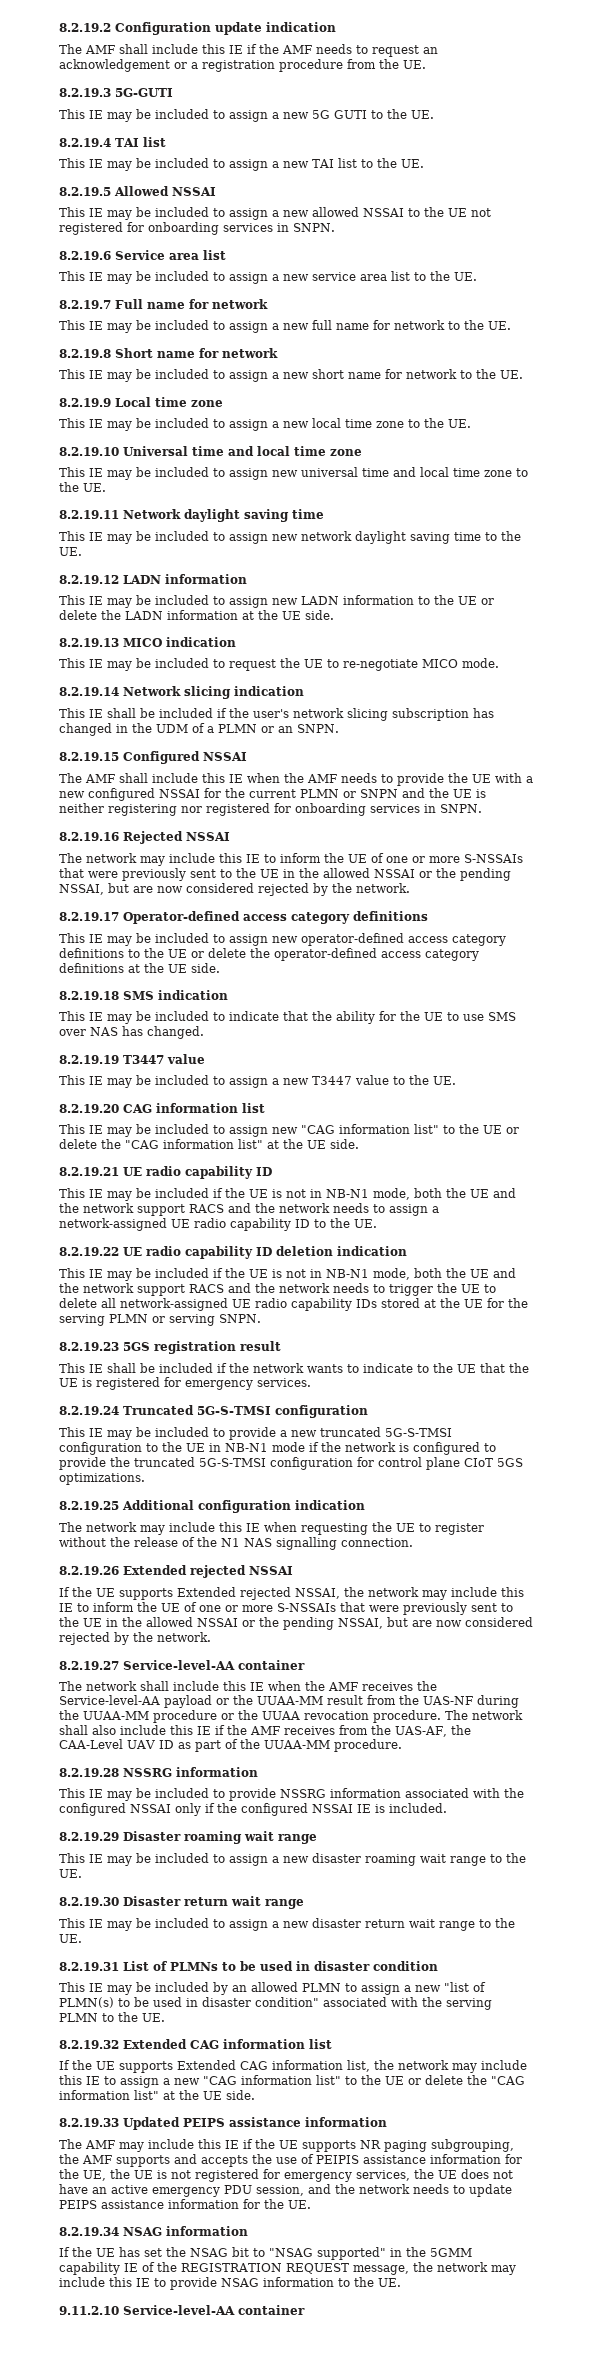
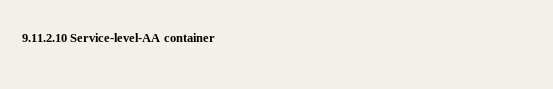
[59,22,336,35] [59,44,438,57] [59,59,426,72] [59,88,173,97] [59,109,434,122] [59,137,166,147] [59,158,424,171] [59,186,216,196] [59,207,491,220] [59,222,335,235] [59,250,226,260] [59,271,477,284] [59,299,268,309] [59,320,511,333] [59,348,278,358] [59,369,523,382] [59,397,223,407] [59,418,471,431] [59,446,362,456] [59,467,528,480] [59,482,106,492] [59,509,324,522] [59,531,521,544] [59,547,82,556] [59,574,247,584] [59,595,494,608] [59,610,334,620] [59,637,236,647] [59,658,499,671] [59,686,304,699] [59,708,494,721] [59,723,339,736] [59,751,247,764] [59,773,533,786] [59,788,486,801] [59,803,482,816] [59,831,230,844] [59,853,523,866] [59,868,511,881] [59,883,410,896] [59,911,428,924] [59,933,506,946] [59,948,479,961] [59,963,220,973] [59,990,228,1000] [59,1011,516,1024] [59,1026,204,1039] [59,1054,205,1064] [59,1075,456,1088] [59,1103,265,1113] [59,1124,519,1137] [59,1139,359,1149] [59,1166,272,1179] [59,1188,516,1201] [59,1203,439,1216] [59,1218,377,1231] [59,1246,407,1259] [59,1268,516,1281] [59,1283,496,1296] [59,1298,528,1311] [59,1314,261,1326] [59,1341,281,1354] [59,1363,529,1373] [59,1377,311,1390] [59,1405,368,1418] [59,1427,452,1440] [59,1442,496,1455] [59,1457,523,1470] [59,1473,145,1485] [59,1500,365,1513] [59,1522,484,1535] [59,1537,413,1550] [59,1565,293,1578] [59,1587,524,1600] [59,1602,513,1615] [59,1617,533,1630] [59,1632,211,1645] [59,1660,305,1670] [59,1681,437,1691] [59,1695,519,1708] [59,1710,523,1723] [59,1725,471,1737] [59,1739,402,1752] [59,1767,258,1777] [59,1788,524,1801] [59,1803,447,1816] [59,1831,317,1844] [59,1853,526,1866] [59,1869,82,1878] [59,1896,304,1909] [59,1918,515,1931] [59,1934,82,1943] [59,1961,438,1971] [59,1982,486,1995] [59,1997,492,2010] [59,2012,165,2022] [59,2039,332,2049] [59,2060,527,2073] [59,2075,525,2088] [59,2090,255,2100] [59,2117,387,2130] [59,2139,514,2152] [59,2154,522,2167] [59,2169,513,2182] [59,2184,512,2197] [59,2199,311,2209] [59,2226,248,2236] [59,2247,472,2260] [59,2262,516,2275] [59,2277,401,2290] 8.2.19.2 Configuration update indication // The AMF shall include this IE if the AMF needs to request an acknowledgement or a registration procedure from the UE. // 8.2.19.3 5G-GUTI // This IE may be included to assign a new 5G GUTI to the UE. // 8.2.19.4 TAI list // This IE may be included to assign a new TAI list to the UE. // 8.2.19.5 Allowed NSSAI // This IE may be included to assign a new allowed NSSAI to the UE not registered for onboarding services in SNPN. // 8.2.19.6 Service area list // This IE may be included to assign a new service area list to the UE. // 8.2.19.7 Full name for network // This IE may be included to assign a new full name for network to the UE. // 8.2.19.8 Short name for network // This IE may be included to assign a new short name for network to the UE. // 8.2.19.9 Local time zone // This IE may be included to assign a new local time zone to the UE. // 8.2.19.10 Universal time and local time zone // This IE may be included to assign new universal time and local time zone to the UE. // 8.2.19.11 Network daylight saving time // This IE may be included to assign new network daylight saving time to the UE. // 8.2.19.12 LADN information // This IE may be included to assign new LADN information to the UE or delete the LADN information at the UE side. // 8.2.19.13 MICO indication // This IE may be included to request the UE to re-negotiate MICO mode. // 8.2.19.14 Network slicing indication // This IE shall be included if the user's network slicing subscription has changed in the UDM of a PLMN or an SNPN. // 8.2.19.15 Configured NSSAI // The AMF shall include this IE when the AMF needs to provide the UE with a new configured NSSAI for the current PLMN or SNPN and the UE is neither registering nor registered for onboarding services in SNPN. // 8.2.19.16 Rejected NSSAI // The network may include this IE to inform the UE of one or more S-NSSAIs that were previously sent to the UE in the allowed NSSAI or the pending NSSAI, but are now considered rejected by the network. // 8.2.19.17 Operator-defined access category definitions // This IE may be included to assign new operator-defined access category definitions to the UE or delete the operator-defined access category definitions at the UE side. // 8.2.19.18 SMS indication // This IE may be included to indicate that the ability for the UE to use SMS over NAS has changed. // 8.2.19.19 T3447 value // This IE may be included to assign a new T3447 value to the UE. // 8.2.19.20 CAG information list // This IE may be included to assign new "CAG information list" to the UE or delete the "CAG information list" at the UE side. // 8.2.19.21 UE radio capability ID // This IE may be included if the UE is not in NB-N1 mode, both the UE and the network support RACS and the network needs to assign a network-assigned UE radio capability ID to the UE. // 8.2.19.22 UE radio capability ID deletion indication // This IE may be included if the UE is not in NB-N1 mode, both the UE and the network support RACS and the network needs to trigger the UE to delete all network-assigned UE radio capability IDs stored at the UE for the serving PLMN or serving SNPN. // 8.2.19.23 5GS registration result // This IE shall be included if the network wants to indicate to the UE that the UE is registered for emergency services. // 8.2.19.24 Truncated 5G-S-TMSI configuration // This IE may be included to provide a new truncated 5G-S-TMSI configuration to the UE in NB-N1 mode if the network is configured to provide the truncated 5G-S-TMSI configuration for control plane CIoT 5GS optimizations. // 8.2.19.25 Additional configuration indication // The network may include this IE when requesting the UE to register without the release of the N1 NAS signalling connection. // 8.2.19.26 Extended rejected NSSAI // If the UE supports Extended rejected NSSAI, the network may include this IE to inform the UE of one or more S-NSSAIs that were previously sent to the UE in the allowed NSSAI or the pending NSSAI, but are now considered rejected by the network. // 8.2.19.27 Service-level-AA container // The network shall include this IE when the AMF receives the Service-level-AA payload or the UUAA-MM result from the UAS-NF during the UUAA-MM procedure or the UUAA revocation procedure. The network shall also include this IE if the AMF receives from the UAS-AF, the CAA-Level UAV ID as part of the UUAA-MM procedure. // 8.2.19.28 NSSRG information // This IE may be included to provide NSSRG information associated with the configured NSSAI only if the configured NSSAI IE is included. // 8.2.19.29 Disaster roaming wait range // This IE may be included to assign a new disaster roaming wait range to the UE. // 8.2.19.30 Disaster return wait range // This IE may be included to assign a new disaster return wait range to the UE. // 8.2.19.31 List of PLMNs to be used in disaster condition // This IE may be included by an allowed PLMN to assign a new "list of PLMN(s) to be used in disaster condition" associated with the serving PLMN to the UE. // 8.2.19.32 Extended CAG information list // If the UE supports Extended CAG information list, the network may include this IE to assign a new "CAG information list" to the UE or delete the "CAG information list" at the UE side. // 8.2.19.33 Updated PEIPS assistance information // The AMF may include this IE if the UE supports NR paging subgrouping, the AMF supports and accepts the use of PEIPIS assistance information for the UE, the UE is not registered for emergency services, the UE does not have an active emergency PDU session, and the network needs to update PEIPS assistance information for the UE. // 8.2.19.34 NSAG information // If the UE has set the NSAG bit to "NSAG supported" in the 5GMM capability IE of the REGISTRATION REQUEST message, the network may include this IE to provide NSAG information to the UE. // -> (22, 38) none

